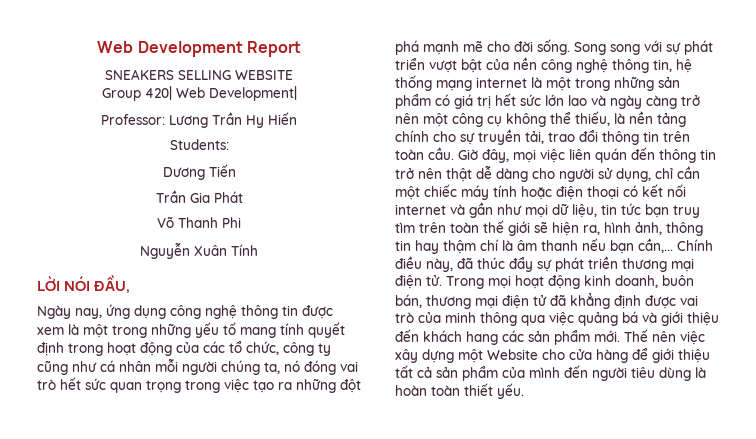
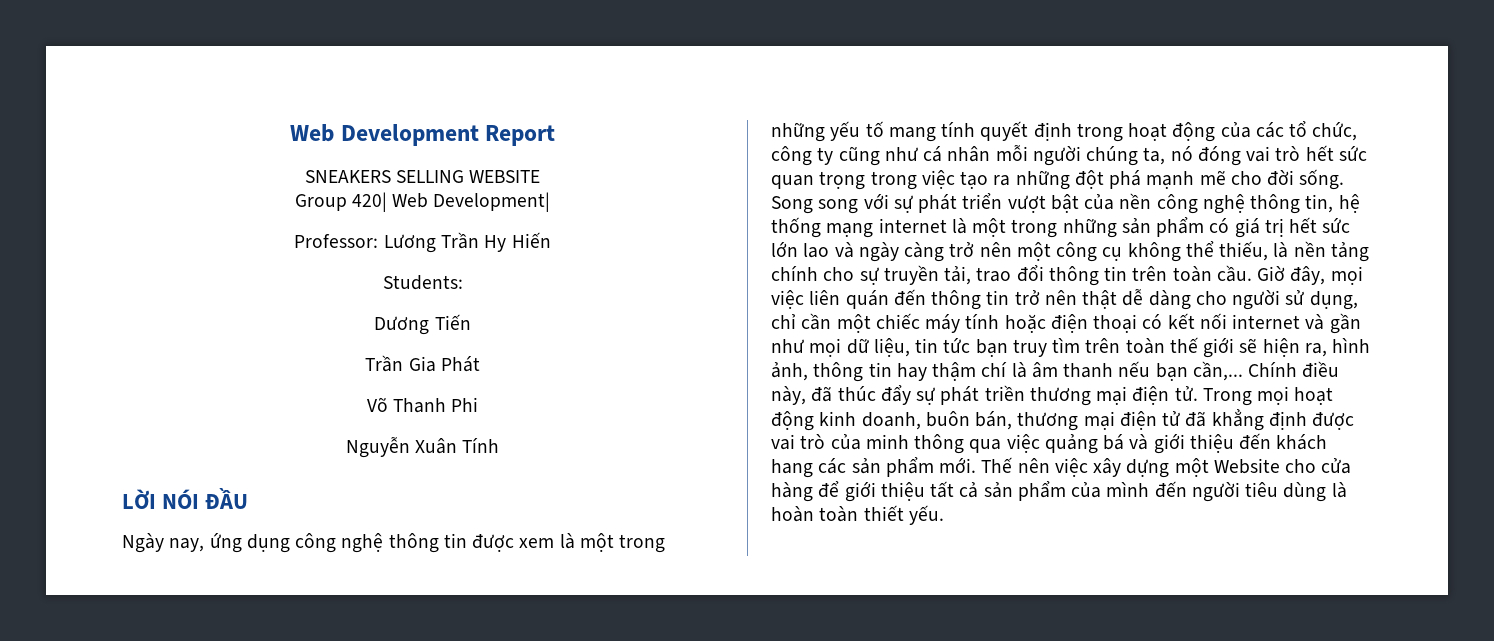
[94,275,132,294] ĐẦU, -> [205,488,249,509] ĐẦU

